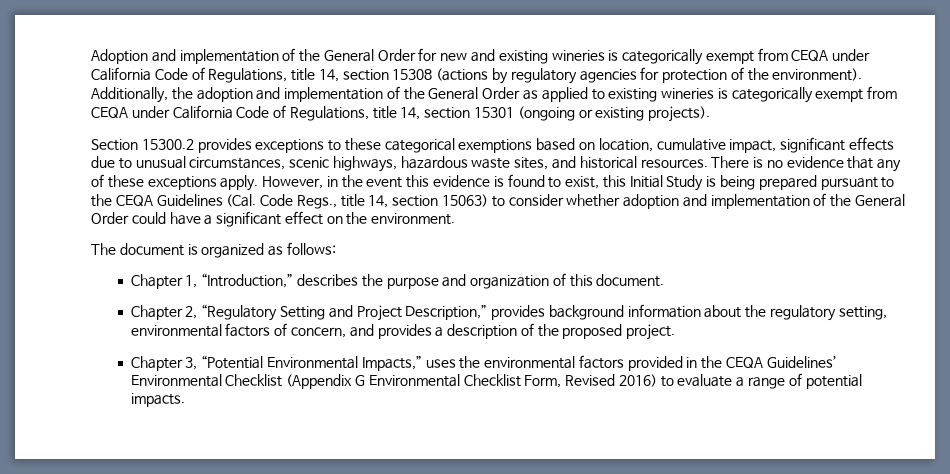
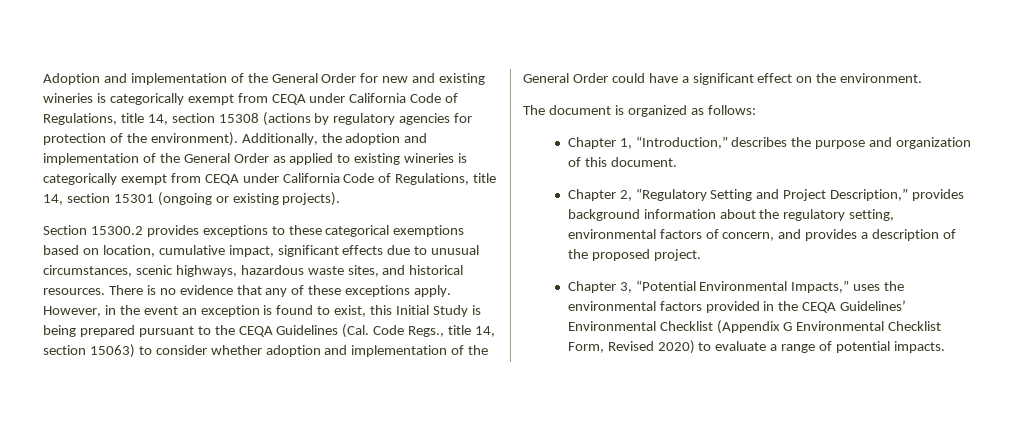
[406,175,491,188] this evidence -> [181,305,260,317] an exception
[618,374,657,387] 2016) -> [657,340,695,354] 2020)

